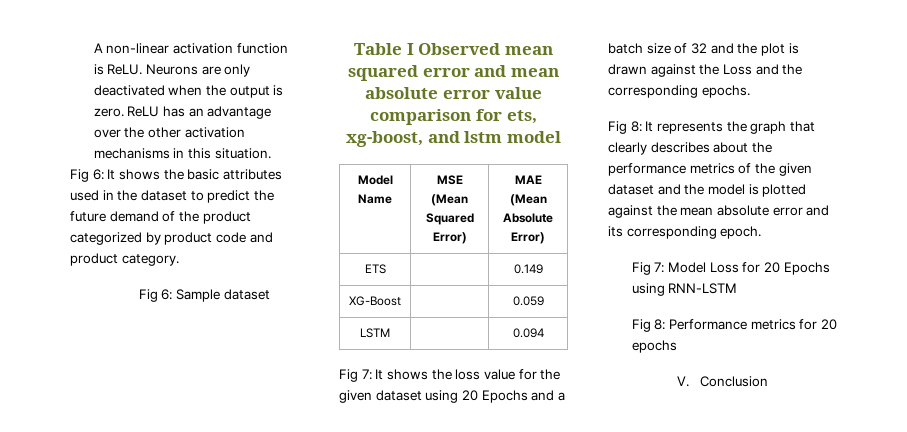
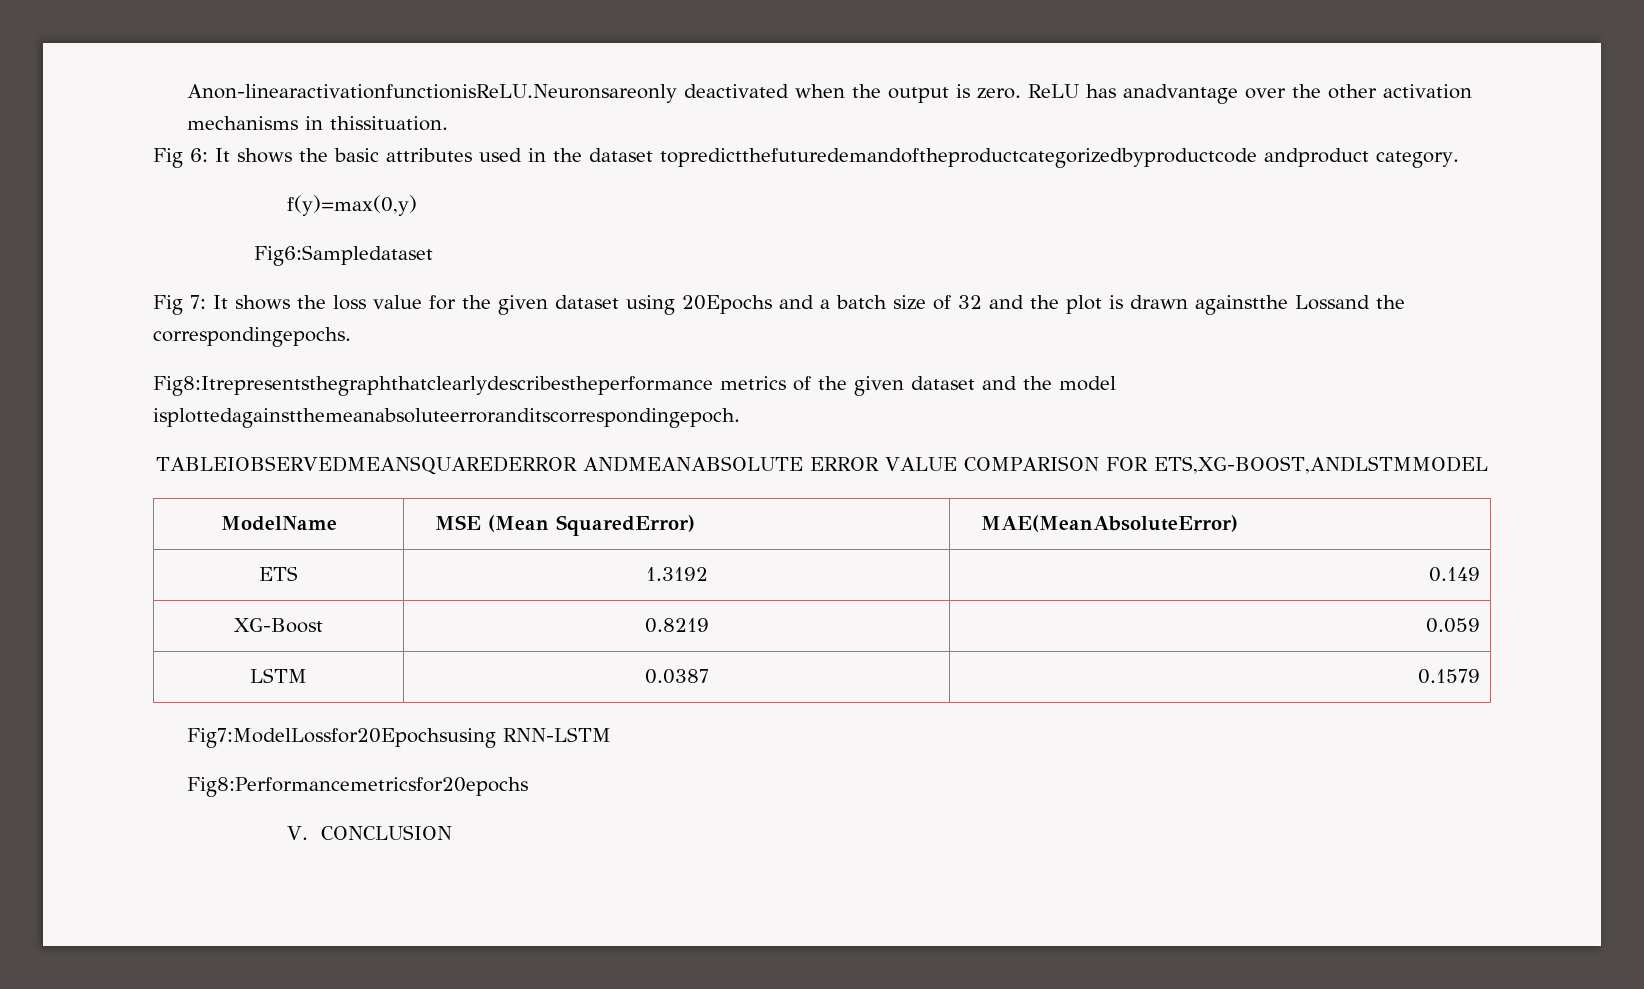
[93,43,288,54] [93,64,251,77] A non-linear activation function is ReLU. Neurons are only -> [186,84,677,103] Anon-linearactivationfunctionisReLU.Neuronsareonly
[188,106,272,119] an advantage -> [1122,84,1238,104] anadvantage
[188,148,271,159] this situation. -> [329,116,448,131] thissituation.
[190,190,274,203] [70,211,251,224] [70,232,273,245] [70,253,179,266] [138,289,270,302] [354,43,553,55] [348,65,559,81] [365,87,542,99] [370,109,537,125] [346,131,561,147] [357,175,393,185] [358,194,392,204] [436,175,463,185] [431,194,468,206] [425,213,474,225] [432,232,467,244] [514,175,542,184] [509,194,547,206] [503,213,553,223] [511,232,545,244] [364,264,386,274] [513,264,543,274] [349,296,401,306] [512,296,544,306] [360,328,390,338] [512,328,544,338] to predict the future demand of the product categorized by product code and product category. // Fig 6: Sample dataset // Table I Observed mean squared error and mean absolute error value comparison for ets, xg-boost, and lstm model // Model Name | MSE (Mean Squared Error) | MAE (Mean Absolute Error) // ETS | | 0.149 // XG-Boost | | 0.059 // LSTM | | 0.094 -> [660,148,1459,168] [287,195,418,216] [253,245,433,266] topredictthefuturedemandoftheproductcategorizedbyproductcode andproduct category. // f(y)=max(0,y) // Fig6:Sampledataset
[461,390,528,403] 20 Epochs -> [682,295,772,314] 20Epochs
[650,64,803,77] [608,85,750,98] [608,121,815,134] [608,142,772,155] [608,163,686,176] against the Loss and the corresponding epochs. // Fig 8: It represents the graph that clearly describes about the performance -> [1195,295,1405,315] [153,327,351,347] [153,376,713,396] againstthe Lossand the correspondingepochs. // Fig8:Itrepresentsthegraphthatclearlydescribestheperformance
[748,184,807,197] [608,205,830,218] [608,226,762,239] [631,262,830,275] [631,283,738,296] [631,319,837,332] [631,340,677,353] is plotted against the mean absolute error and its corresponding epoch. // Fig 7: Model Loss for 20 Epochs using RNN-LSTM // Fig 8: Performance metrics for 20 epochs -> [153,408,740,428] [156,456,1488,475] [220,516,337,531] [434,515,695,536] [980,515,1238,532] [259,566,298,581] [645,567,708,581] [1428,567,1480,582] [234,618,323,633] [644,618,709,633] [1425,618,1480,633] [250,668,307,683] [644,669,709,684] [1417,669,1480,684] [186,727,611,748] [186,777,528,797] isplottedagainstthemeanabsoluteerroranditscorrespondingepoch. // TABLEIOBSERVEDMEANSQUAREDERROR ANDMEANABSOLUTE ERROR VALUE COMPARISON FOR ETS,XG-BOOST,ANDLSTMMODEL // ModelName | MSE (Mean SquaredError) | MAE(MeanAbsoluteError) // ETS | 1.3192 | 0.149 // XG-Boost | 0.8219 | 0.059 // LSTM | 0.0387 | 0.1579 // Fig7:ModelLossfor20Epochsusing RNN-LSTM // Fig8:Performancemetricsfor20epochs
[700,376,769,387] Conclusion -> [321,825,453,840] CONCLUSION

